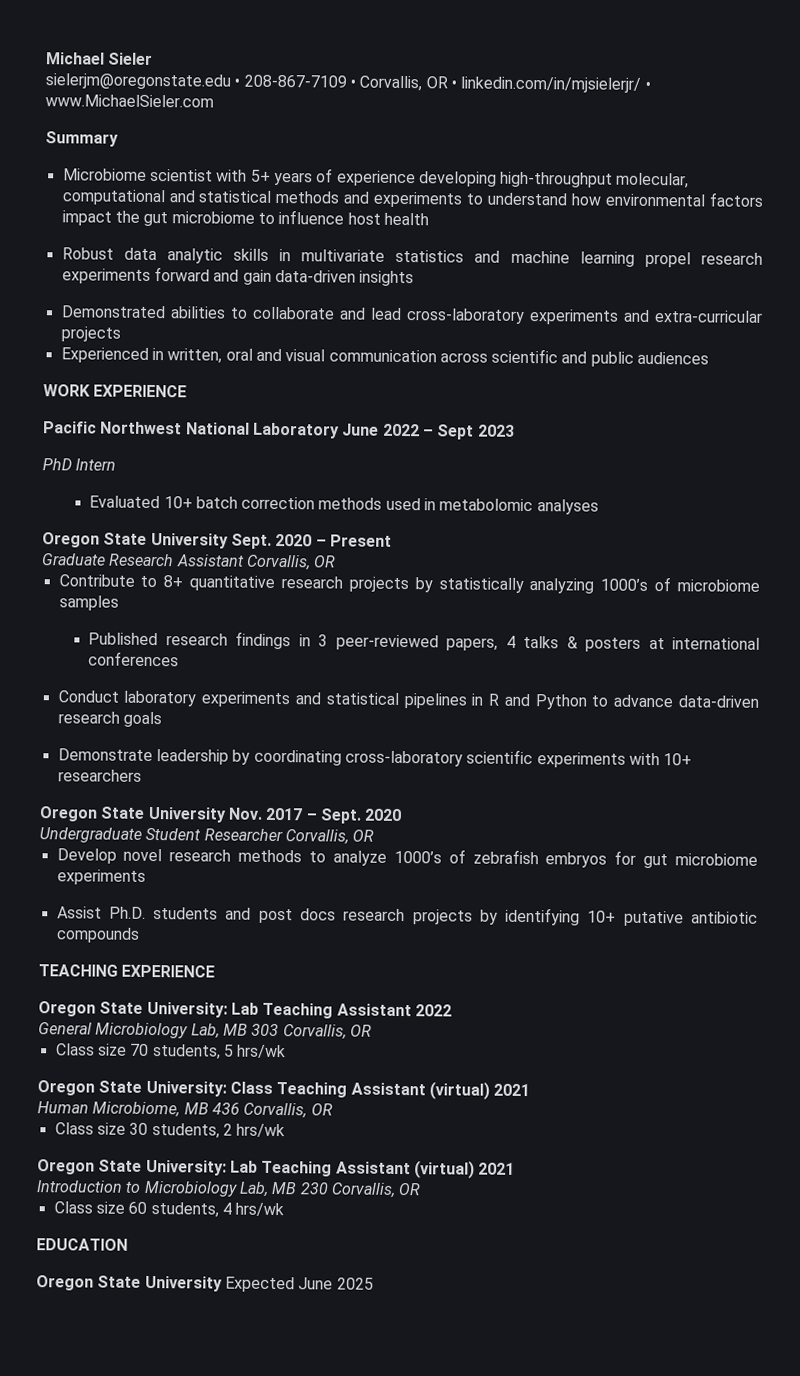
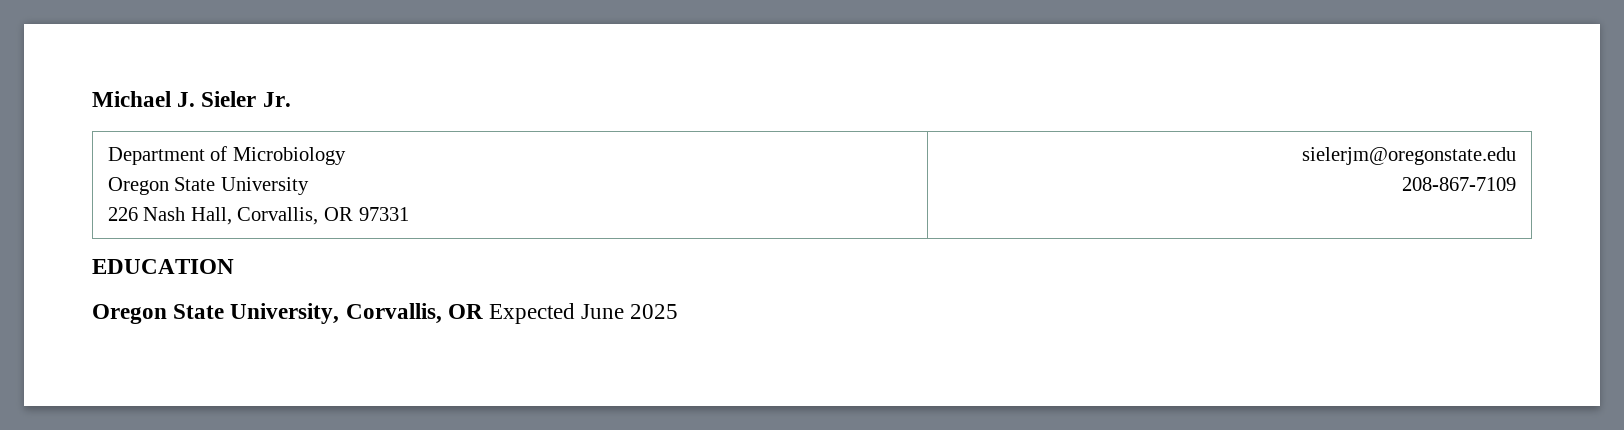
(105, 58) none -> [177,92,196,107] J.
[45,73,651,93] [45,94,214,108] [45,131,119,147] [62,168,690,189] [61,189,764,208] [61,210,429,227] [61,247,763,268] [61,267,415,287] [60,305,763,325] [60,326,121,342] [60,347,710,367] [43,384,188,398] [43,421,515,440] [42,458,117,471] [89,495,599,515] [42,532,392,549] [41,553,337,571] [58,574,761,594] [58,595,119,611] [88,631,760,652] [88,651,180,667] [57,690,759,710] [57,711,162,728] [57,748,693,768] [57,769,142,782] [39,806,403,824] [39,827,375,845] [56,848,759,869] [56,869,146,885] [56,906,758,927] [55,927,140,943] [38,964,216,978] [38,1001,452,1019] [38,1022,372,1040] [55,1043,287,1060] [37,1080,531,1100] [37,1101,333,1119] [54,1122,286,1139] [37,1159,516,1179] [36,1180,422,1198] [53,1201,285,1218] // sielerjm@oregonstate.edu • 208-867-7109 • Corvallis, OR • linkedin.com/in/mjsielerjr/ • www.MichaelSieler.com // Summary // Microbiome scientist with 5+ years of experience developing high-throughput molecular, computational and statistical methods and experiments to understand how environmental factors impact the gut microbiome to influence host health // Robust data analytic skills in multivariate statistics and machine learning propel research experiments forward and gain data-driven insights // Demonstrated abilities to collaborate and lead cross-laboratory experiments and extra-curricular projects // Experienced in written, oral and visual communication across scientific and public audiences // WORK EXPERIENCE // Pacific Northwest National Laboratory June 2022 – Sept 2023 // PhD Intern // Evaluated 10+ batch correction methods used in metabolomic analyses // Oregon State University Sept. 2020 – Present // Graduate Research Assistant Corvallis, OR // Contribute to 8+ quantitative research projects by statistically analyzing 1000’s of microbiome samples // Published research findings in 3 peer-reviewed papers, 4 talks & posters at international conferences // Conduct laboratory experiments and statistical pipelines in R and Python to advance data-driven research goals // Demonstrate leadership by coordinating cross-laboratory scientific experiments with 10+ researchers // Oregon State University Nov. 2017 – Sept. 2020 // Undergraduate Student Researcher Corvallis, OR // Develop novel research methods to analyze 1000’s of zebrafish embryos for gut microbiome experiments // Assist Ph.D. students and post docs research projects by identifying 10+ putative antibiotic compounds // TEACHING EXPERIENCE // Oregon State University: Lab Teaching Assistant 2022 // General Microbiology Lab, MB 303 Corvallis, OR // Class size 70 students, 5 hrs/wk // Oregon State University: Class Teaching Assistant (virtual) 2021 // Human Microbiome, MB 436 Corvallis, OR // Class size 30 students, 2 hrs/wk // Oregon State University: Lab Teaching Assistant (virtual) 2021 // Introduction to Microbiology Lab, MB 230 Corvallis, OR // Class size 60 students, 4 hrs/wk -> [262,92,291,107] [107,146,346,165] [107,177,309,195] [107,207,409,225] [1302,147,1517,165] [1402,177,1517,191] Jr. // Department of Microbiology // Oregon State University // 226 Nash Hall, Corvallis, OR 97331 | sielerjm@oregonstate.edu // 208-867-7109
[144,1275,223,1292] University -> [230,303,483,324] University, Corvallis, OR

